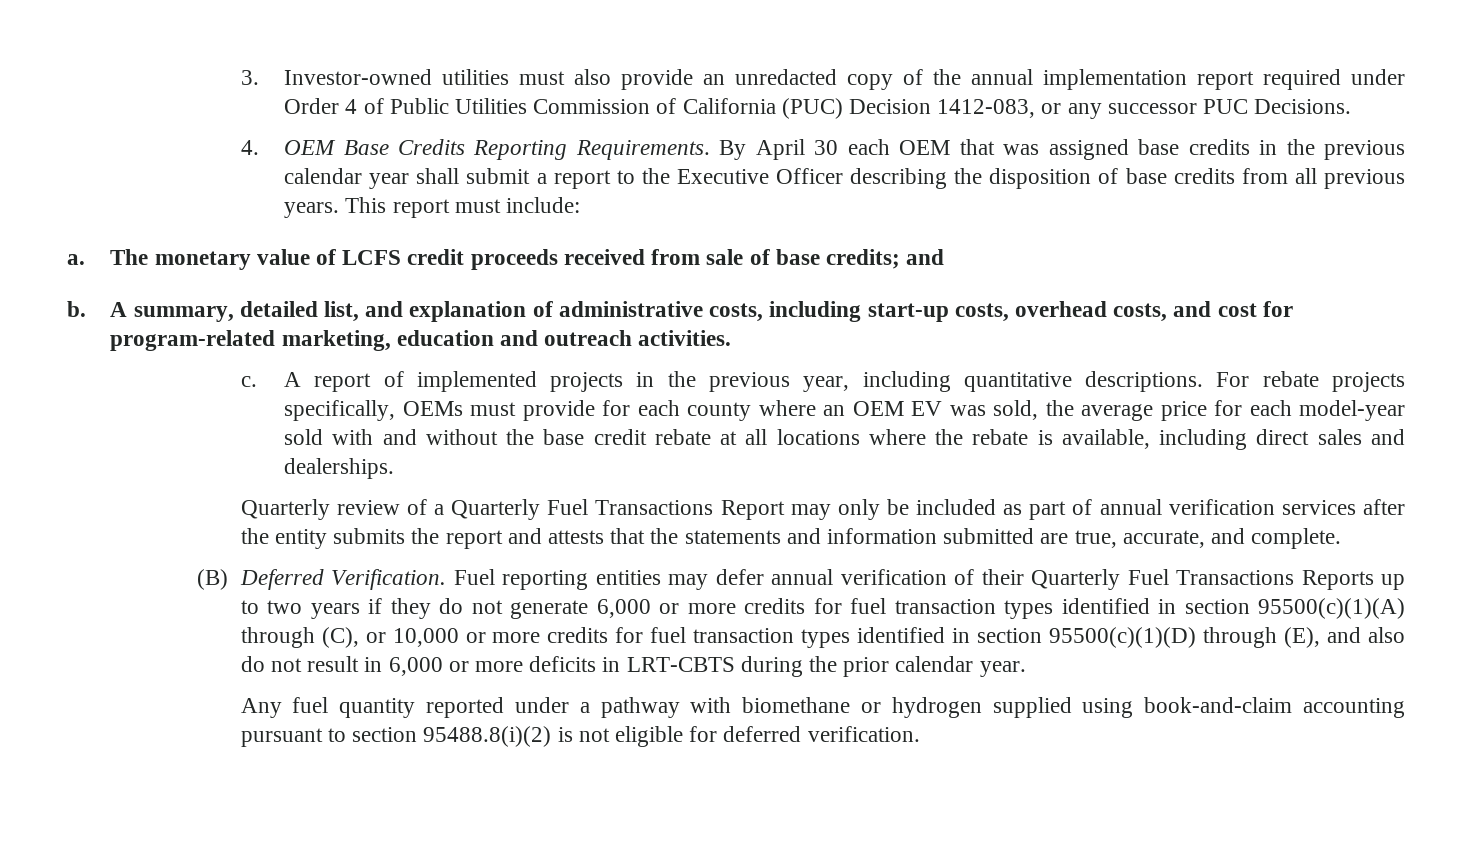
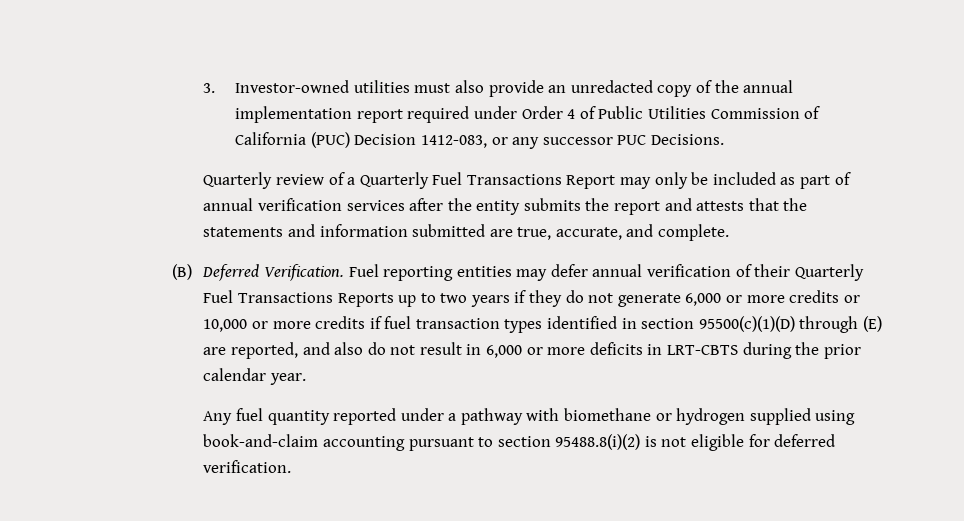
[240,139,1405,160] [284,168,1406,189] [284,197,580,218] [67,249,945,270] [67,301,1293,322] [110,330,732,351] [240,371,1405,392] [284,400,1405,421] [284,429,1406,450] [284,458,395,479] // 4. OEM Base Credits Reporting Requirements. By April 30 each OEM that was assigned base credits in the previous calendar year shall submit a report to the Executive Officer describing the disposition of base credits from all previous years. This report must include: // a. The monetary value of LCFS credit proceeds received from sale of base credits; and // b. A summary, detailed list, and explanation of administrative costs, including start-up costs, overhead costs, and cost for program-related marketing, education and outreach activities. // c. A report of implemented projects in the previous year, including quantitative descriptions. For rebate projects specifically, OEMs must provide for each county where an OEM EV was sold, the average price for each model-year sold with and without the base credit rebate at all locations where the rebate is available, including direct sales and dealerships. -> (724, 139) none
[813,598,1405,619] [240,627,359,648] for fuel transaction types identified in section 95500(c)(1)(A) through (C), -> (840, 296) none
[615,627,644,643] for -> [369,316,382,329] if
[1284,627,1321,648] (E), -> [863,316,883,332] [203,342,298,359] (E) are reported,

